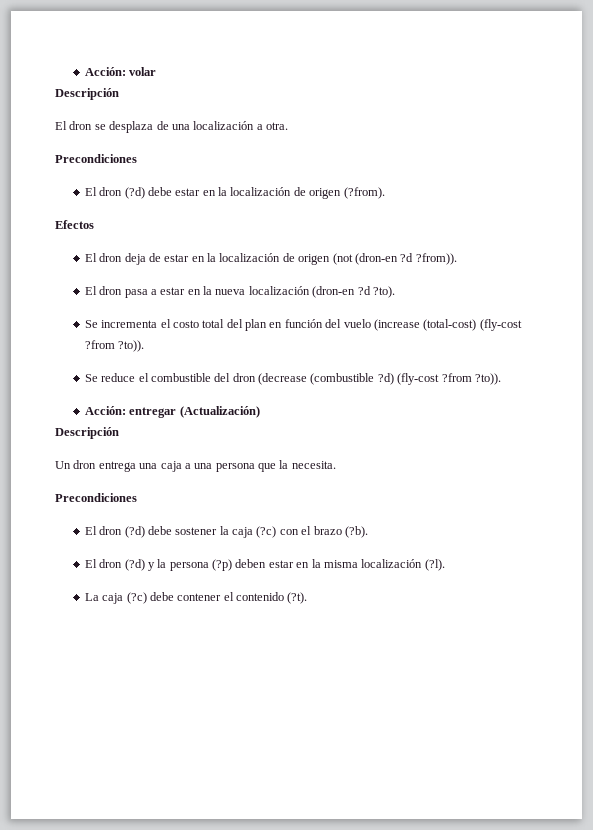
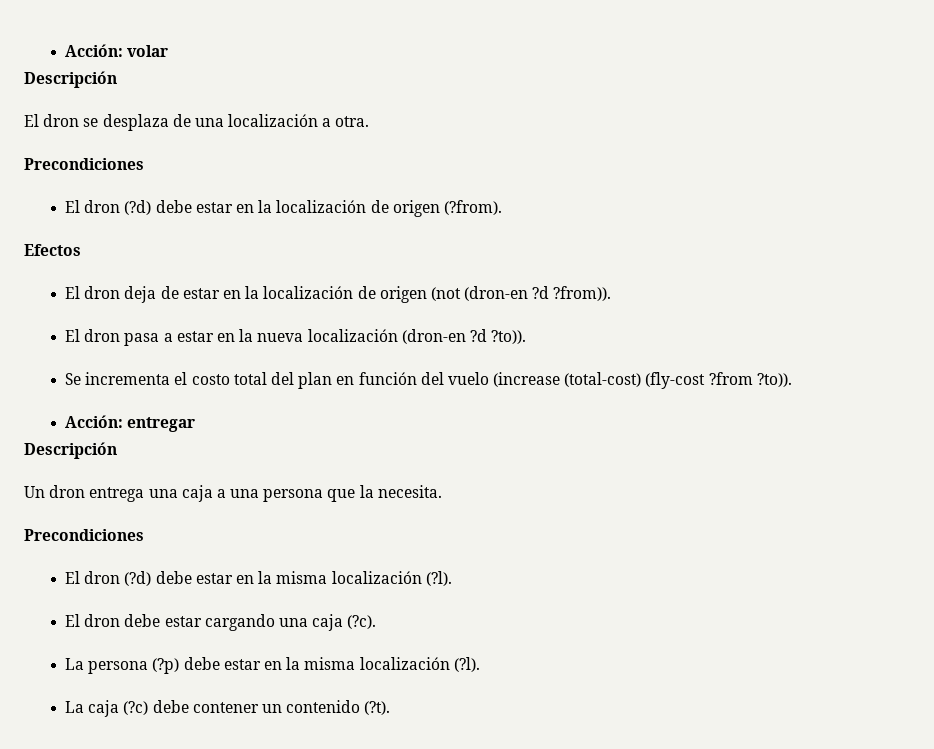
[372,286,395,298] ?to). -> [491,330,527,344] ?to)).
[84,373,501,385] // Se reduce el combustible del dron (decrease (combustible ?d) (fly-cost ?from ?to)). -> (792, 380) none
[179,406,260,418] (Actualización) -> (196, 424) none
[175,526,368,538] [84,559,167,571] sostener la caja (?c) con el brazo (?b). // El dron (?d) y la -> [195,571,452,586] [65,614,377,631] [65,658,85,670] estar en la misma localización (?l). // El dron debe estar cargando una caja (?c). // La
[235,559,267,568] deben -> [183,657,220,670] debe
[223,592,234,601] el -> [261,704,282,713] un

